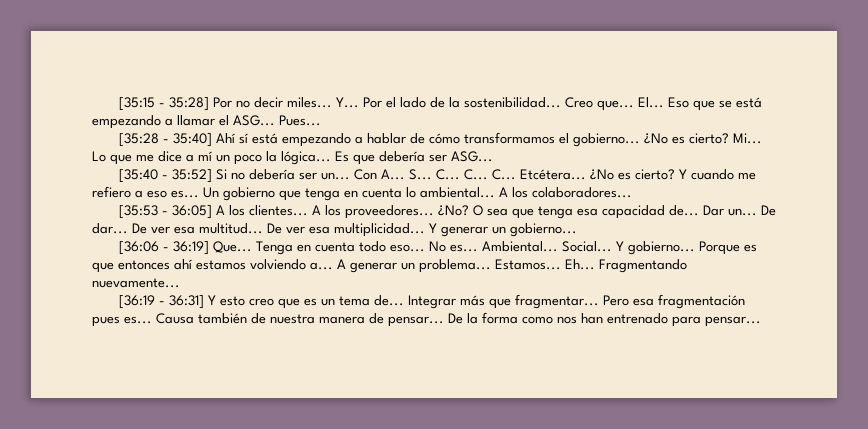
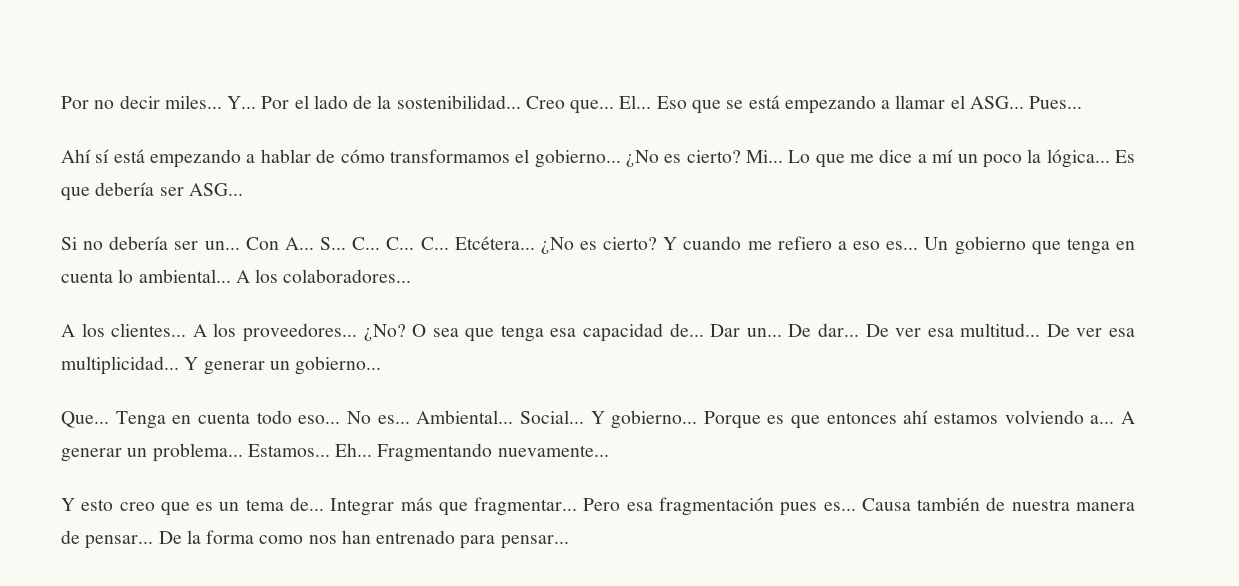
[118,97,209,111] [35:15 - 35:28] -> (61, 102) none
[118,133,212,147] [35:28 - 35:40] -> (1083, 102) none
[118,169,212,183] [35:40 - 35:52] -> (243, 189) none
[118,205,212,219] [35:53 - 36:05] -> (412, 276) none
[118,241,209,255] [36:06 - 36:19] -> (382, 365) none
[118,295,204,309] [36:19 - 36:31] -> (609, 451) none

